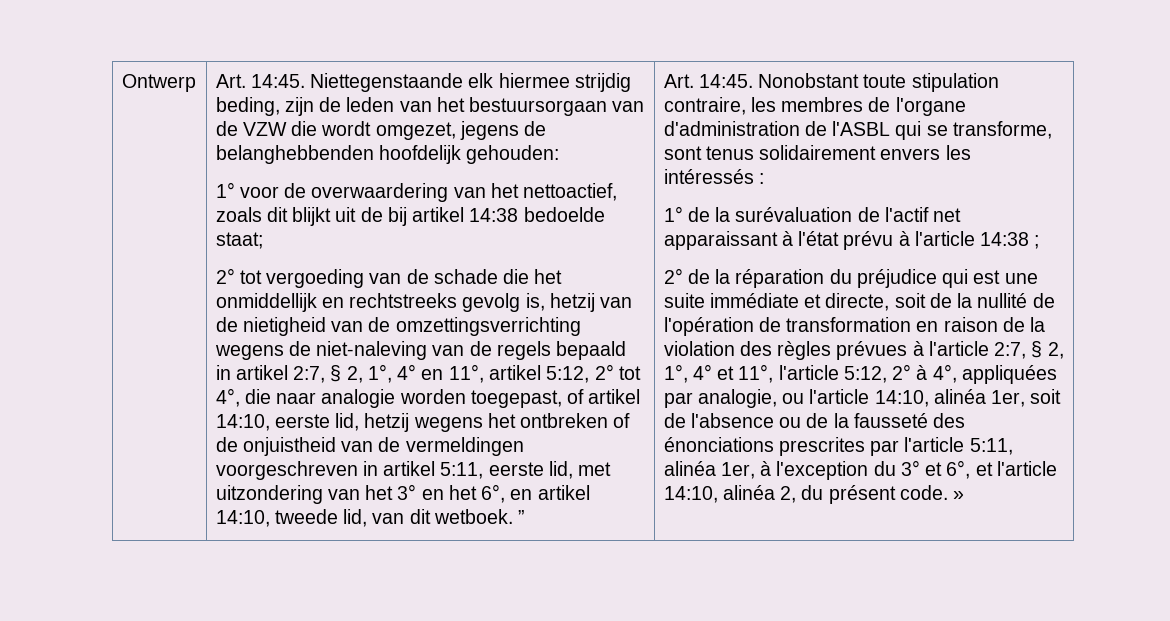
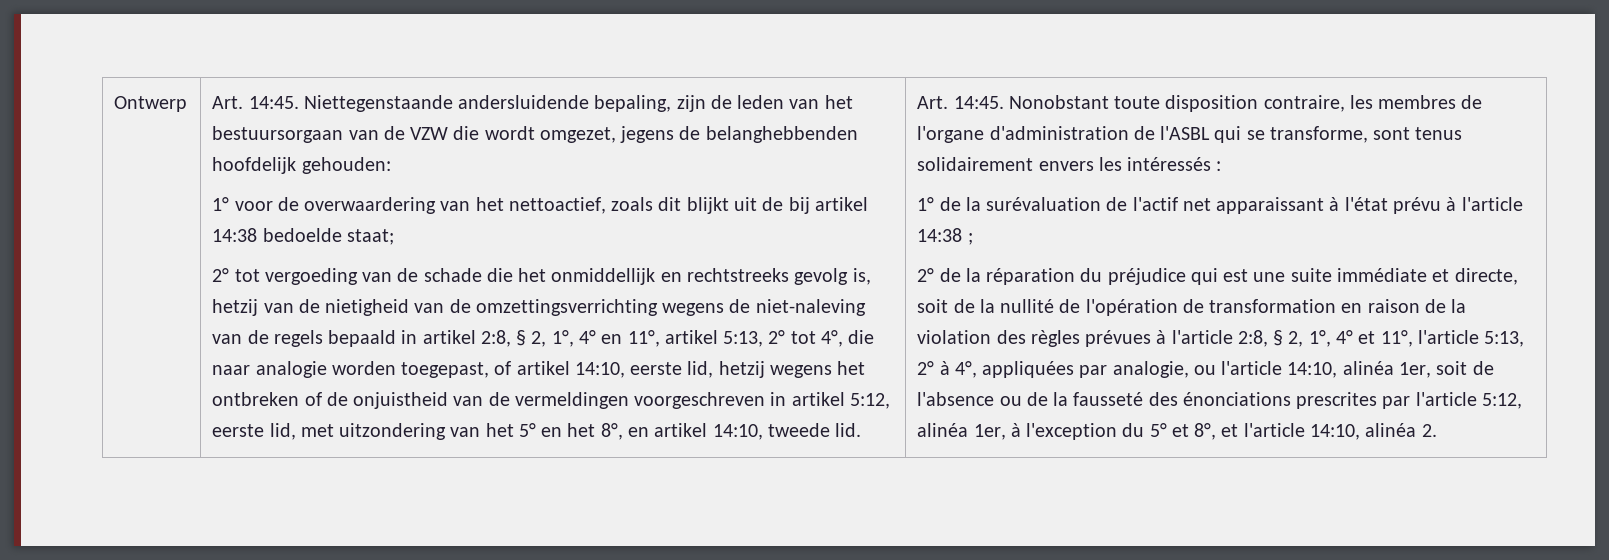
[468,73,631,92] [215,97,280,116] elk hiermee strijdig beding, -> [458,95,672,112] andersluidende bepaling,
[293,366,326,383] 2:7, -> [480,330,511,347] 2:8,
[546,366,590,383] 5:12, -> [723,331,764,347] 5:13,
[440,462,484,479] 5:11, -> [849,393,890,409] 5:12,
[397,484,417,500] 3° -> [518,423,536,437] 5°
[481,484,506,503] 6°, -> [600,423,623,440] 8°,
[343,509,526,527] lid, van dit wetboek. ” -> [835,423,862,437] lid.
[911,73,999,92] stipulation -> [1165,95,1259,112] disposition
[994,342,1027,359] 2:7, -> [1237,330,1268,347] 2:8,
[843,366,887,383] 5:12, -> [1484,331,1525,347] 5:13,
[969,438,1013,455] 5:11, -> [1481,393,1522,409] 5:12,
[900,460,971,479] 3° et 6°, -> [1149,423,1217,440] 5° et 8°,
[780,485,965,504] 2, du présent code. » -> [1421,424,1437,437] 2.

